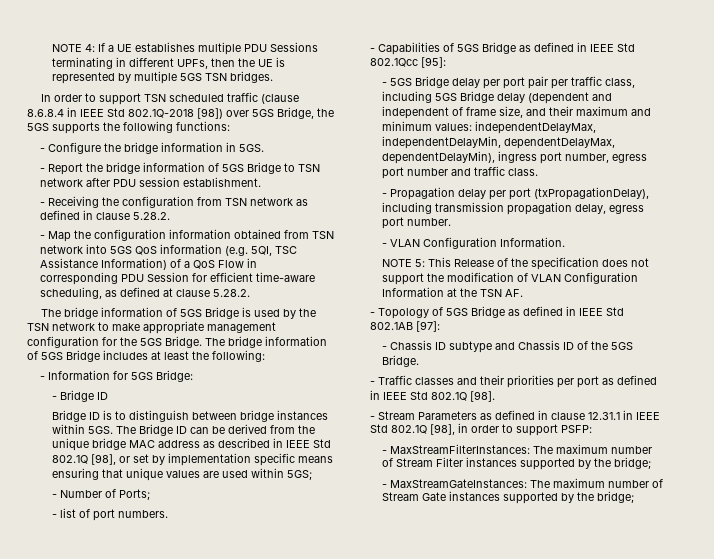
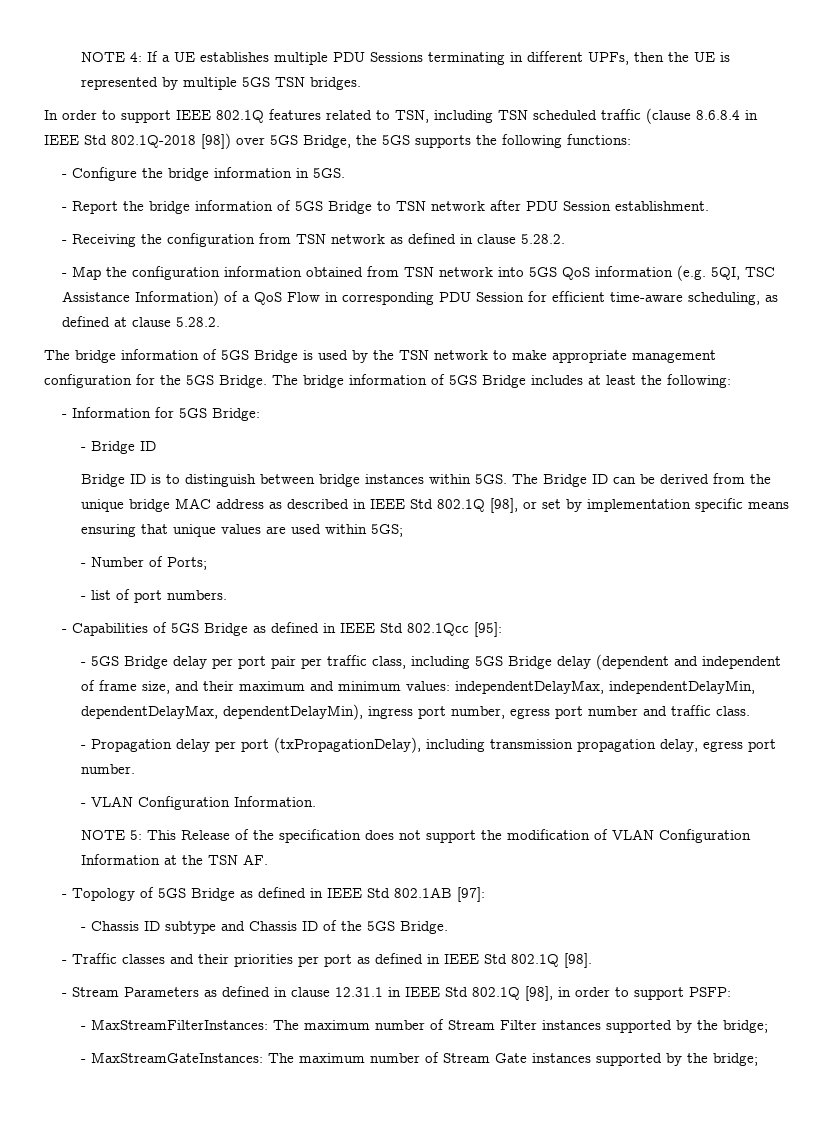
(142, 99) none -> [176,109,493,123] IEEE 802.1Q features related to TSN, including
[138,177,180,187] session -> [563,201,612,211] Session

